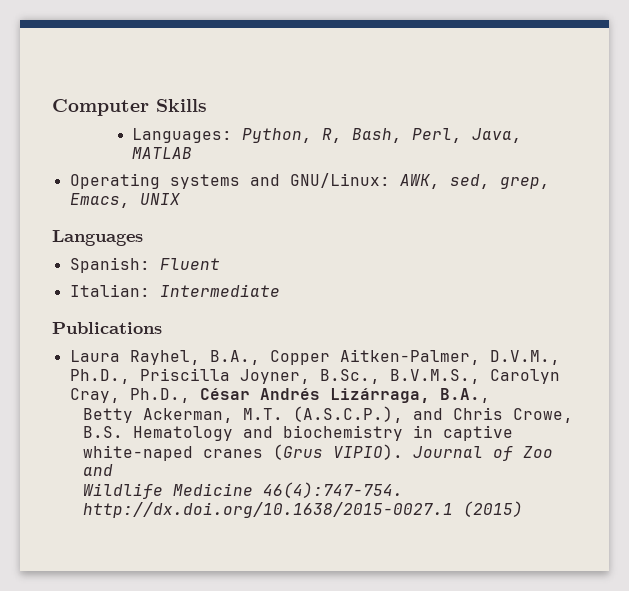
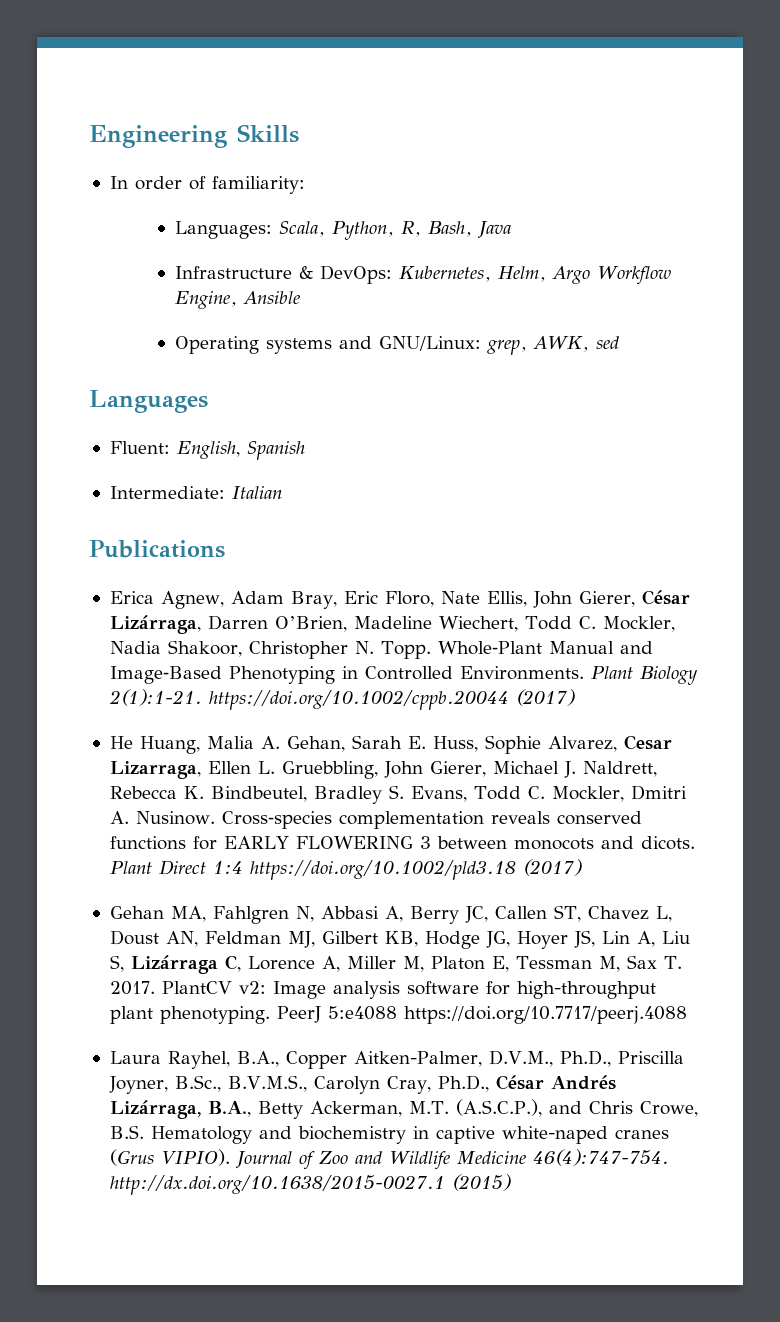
[52,99,149,116] Computer -> [89,125,227,148] Engineering
(207, 105) none -> [109,176,305,194] // In order of familiarity:
(233, 135) none -> [278,221,325,237] Scala,
[412,128,523,143] [132,147,193,159] [69,173,550,189] [69,193,180,208] [52,230,143,246] [69,257,220,273] [69,284,280,297] [52,322,162,334] Perl, Java, MATLAB // Operating systems and GNU/Linux: AWK, sed, grep, Emacs, UNIX // Languages // Spanish: Fluent // Italian: Intermediate // Publications -> [476,221,511,238] [174,265,671,285] [174,291,300,309] [174,336,619,355] [89,390,208,413] [109,441,305,460] [109,486,282,499] [89,540,225,558] [109,590,690,609] [109,615,675,634] [109,640,653,659] [109,666,698,685] [108,689,575,710] [109,735,672,754] [109,761,657,779] [109,785,687,804] [109,811,642,829] [109,836,695,850] [109,859,582,880] [109,905,672,924] [109,930,690,949] [109,955,682,974] [109,981,656,999] [109,1006,687,1024] Java // Infrastructure & DevOps: Kubernetes, Helm, Argo Workflow Engine, Ansible // Operating systems and GNU/Linux: grep, AWK, sed // Languages // Fluent: English, Spanish // Intermediate: Italian // Publications // Erica Agnew, Adam Bray, Eric Floro, Nate Ellis, John Gierer, César Lizárraga, Darren O’Brien, Madeline Wiechert, Todd C. Mockler, Nadia Shakoor, Christopher N. Topp. Whole‐Plant Manual and Image‐Based Phenotyping in Controlled Environments. Plant Biology 2(1):1-21. https://doi.org/10.1002/cppb.20044 (2017) // He Huang, Malia A. Gehan, Sarah E. Huss, Sophie Alvarez, Cesar Lizarraga, Ellen L. Gruebbling, John Gierer, Michael J. Naldrett, Rebecca K. Bindbeutel, Bradley S. Evans, Todd C. Mockler, Dmitri A. Nusinow. Cross‐species complementation reveals conserved functions for EARLY FLOWERING 3 between monocots and dicots. Plant Direct 1:4 https://doi.org/10.1002/pld3.18 (2017) // Gehan MA, Fahlgren N, Abbasi A, Berry JC, Callen ST, Chavez L, Doust AN, Feldman MJ, Gilbert KB, Hodge JG, Hoyer JS, Lin A, Liu S, Lizárraga C, Lorence A, Miller M, Platon E, Tessman M, Sax T. 2017. PlantCV v2: Image analysis software for high-throughput plant phenotyping. PeerJ 5:e4088 https://doi.org/10.7717/peerj.4088
(490, 395) // -> (251, 1109) none
(114, 470) // -> (382, 1157) none

